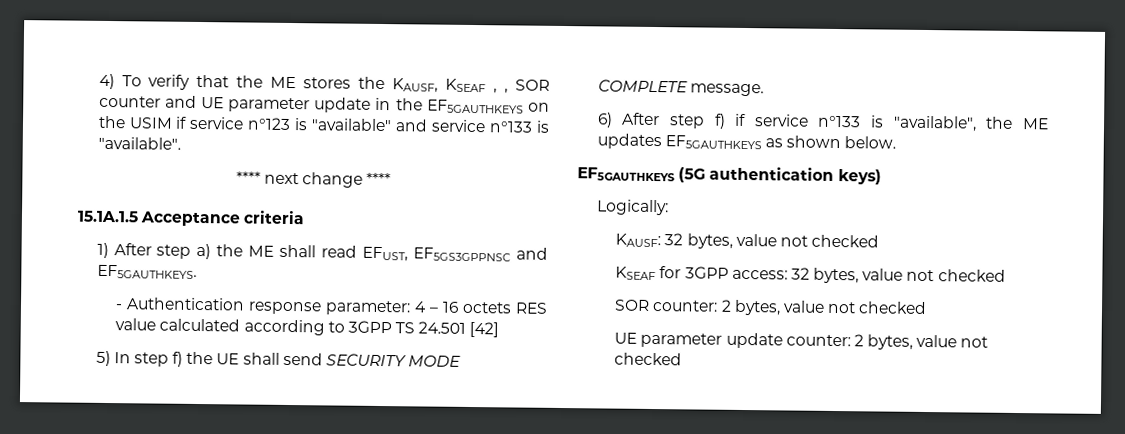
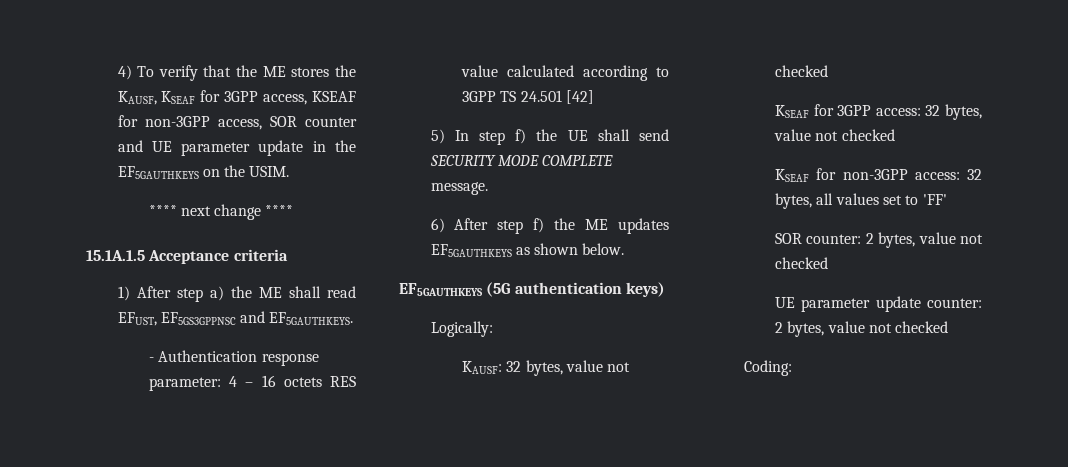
[493,88,509,94] , , -> [200,90,356,105] [117,115,262,130] for 3GPP access, KSEAF for non-3GPP access,
[128,116,550,133] [97,136,181,150] USIM if service n°123 is "available" and service n°133 is "available". -> [249,166,290,177] USIM.
[735,113,977,132] if service n°133 is "available", -> (545, 225) none
(1006, 275) none -> [775,168,982,182] [775,193,947,209] // KSEAF for non-3GPP access: 32 bytes, all values set to 'FF'
(683, 359) none -> [743,360,792,376] // Coding:

